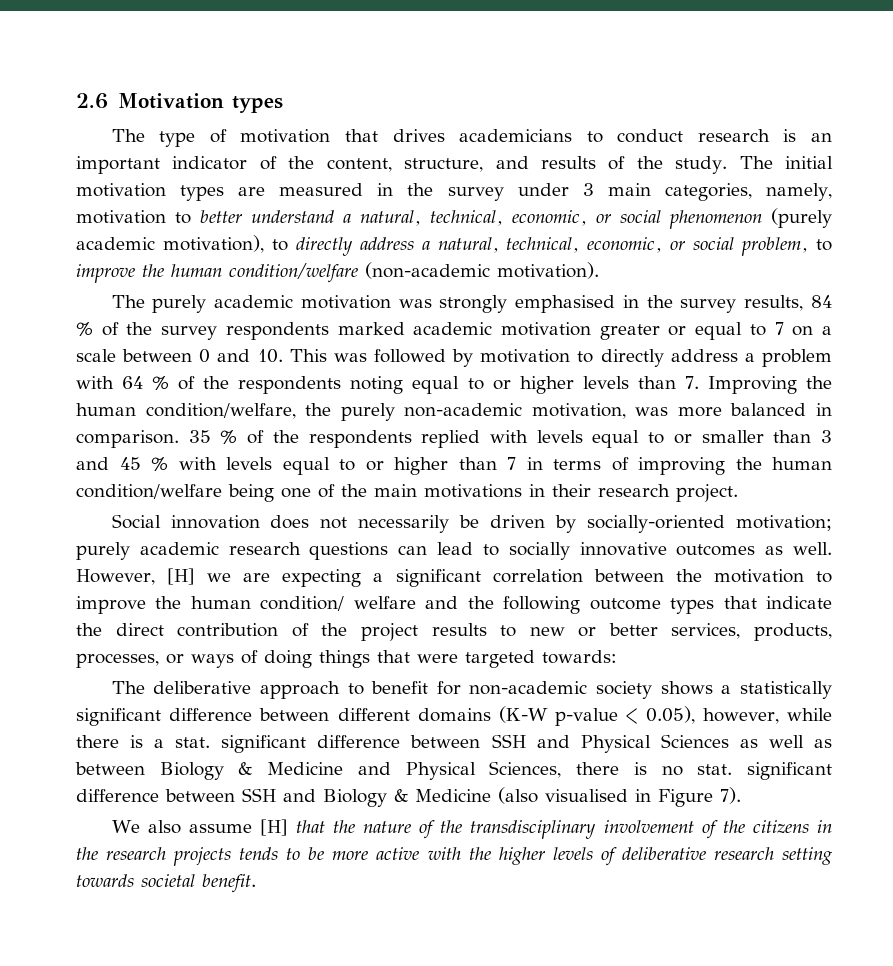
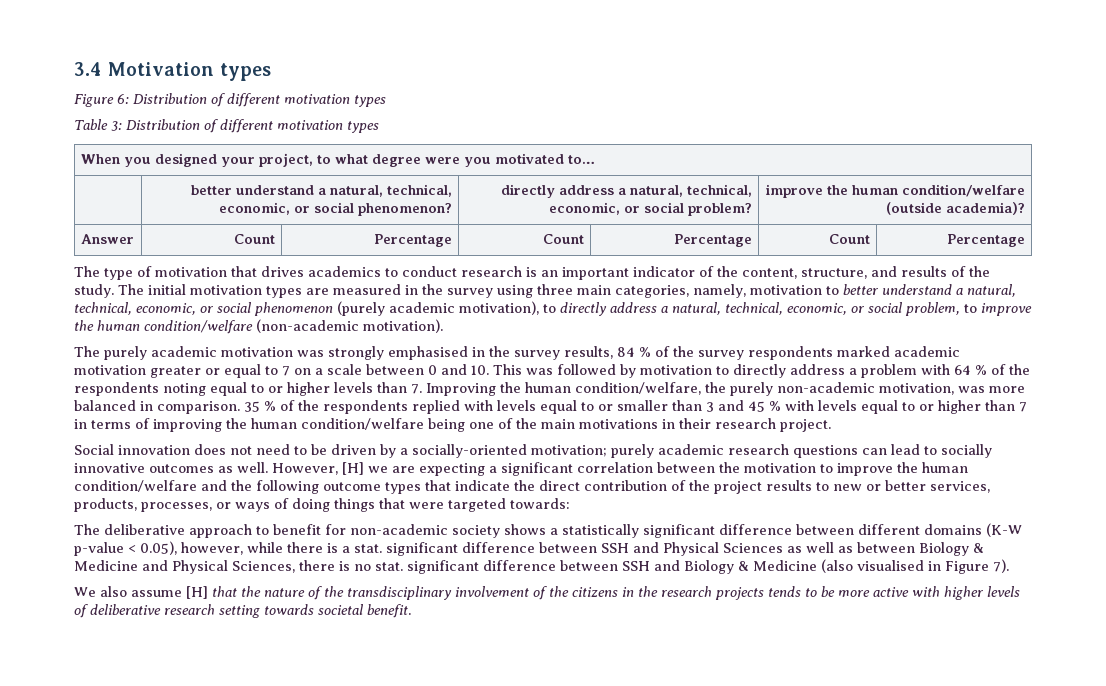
[76,93,108,109] 2.6 -> [74,62,101,76] 3.4
(283, 104) none -> [74,93,386,107] [74,119,379,133] [80,153,595,167] [191,184,453,197] [219,202,453,216] [501,184,753,198] [549,202,753,216] [766,184,1026,198] [886,202,1026,215] [80,234,134,244] [234,234,276,244] [374,234,453,247] [543,234,585,244] [674,234,753,247] [829,234,871,244] [947,234,1026,247] // Figure 6: Distribution of different motivation types // Table 3: Distribution of different motivation types // When you designed your project, to what degree were you motivated to… // | better understand a natural, technical, economic, or social phenomenon? | directly address a natural, technical, economic, or social problem? | improve the human condition/welfare (outside academia)? // Answer | Count | Percentage | Count | Percentage | Count | Percentage
[459,129,573,142] academicians -> [308,266,381,277] academics
[517,183,594,196] under 3 -> [497,284,573,298] using three
[358,515,450,533] necessarily -> [256,444,307,455] need to
(577, 524) none -> [400,448,408,455] a
[260,596,416,611] condition/ welfare -> [74,480,197,492] condition/welfare
[468,847,491,860] the -> (940, 591) none

